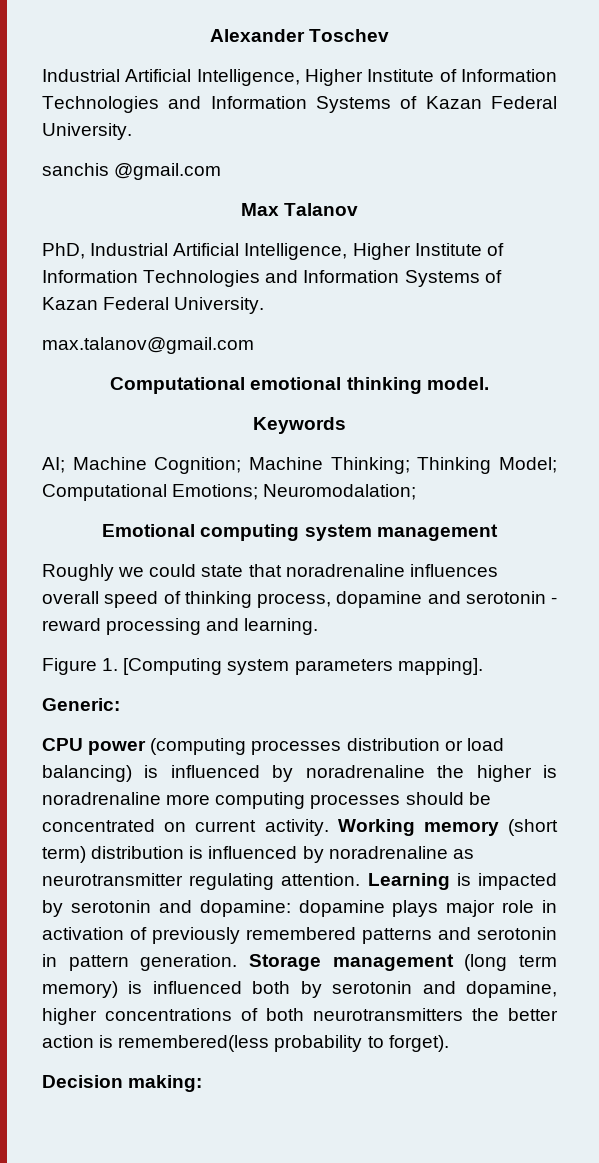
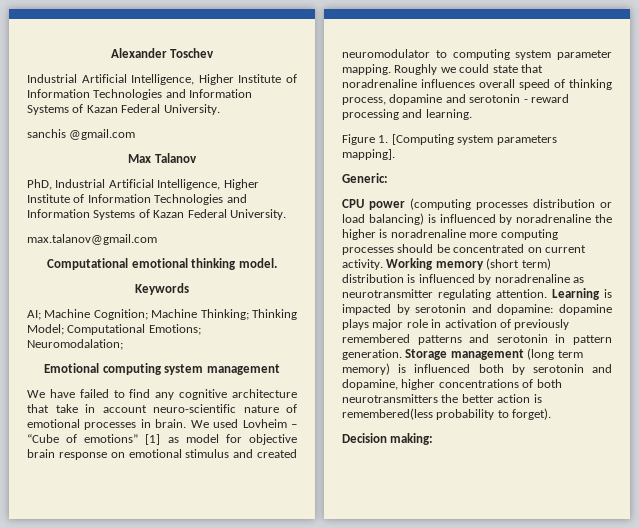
(498, 532) none -> [27,389,297,400] [27,404,297,413] [27,419,297,430] [27,434,297,445] [27,449,297,460] [342,49,612,60] [342,64,391,75] We have failed to find any cognitive architecture that take in account neuro-scientific nature of emotional processes in brain. We used Lovheim – “Cube of emotions” [1] as model for objective brain response on emotional stimulus and created neuromodulator to computing system parameter mapping.

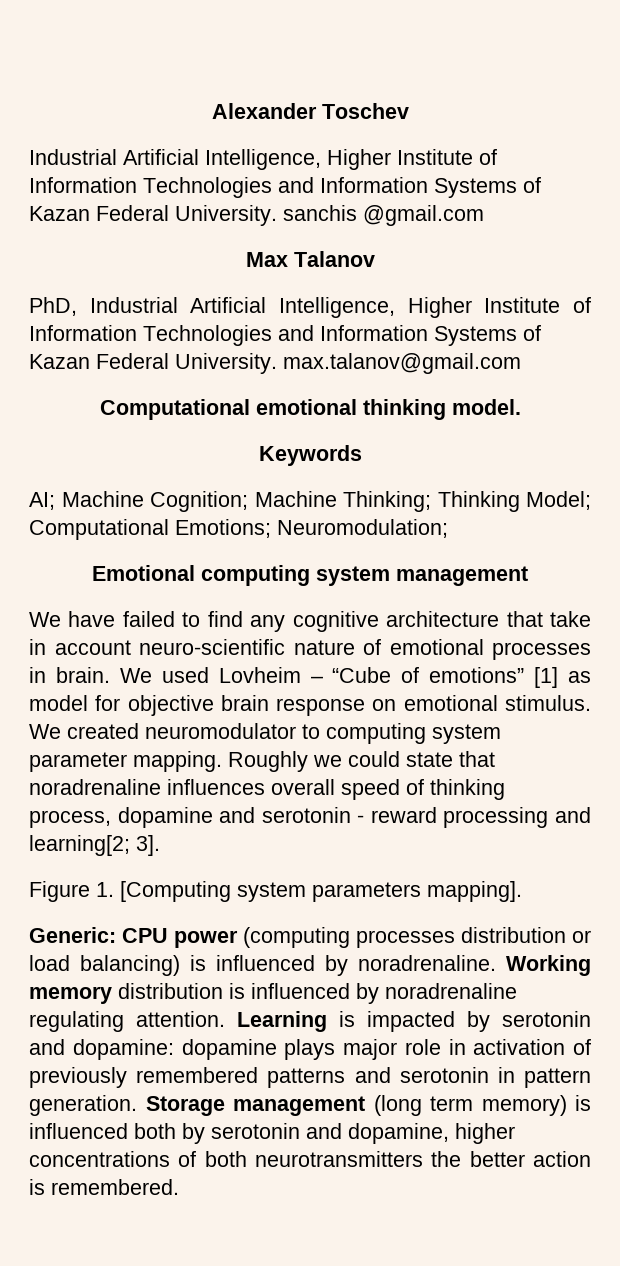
(220, 109) // -> (277, 215) none
(286, 214) // -> (277, 363) none
[27,339,123,350] Neuromodalation; -> [277,519,448,538] Neuromodulation;
[185,449,254,458] stimulus and -> [504,695,591,711] [29,724,61,739] stimulus. We
[425,109,472,120] learning. -> [29,835,160,856] learning[2; 3].
(388, 178) // -> (116, 935) none
[516,214,612,223] [342,229,558,240] [342,244,586,255] [342,258,551,270] noradrenaline the higher is noradrenaline more computing processes should be concentrated on current activity. Working memory (short term) -> [358,955,591,976] [29,986,112,1004] noradrenaline. Working memory
[572,277,584,283] [342,289,433,298] as neurotransmitter -> (517, 991) none
[342,408,552,420] [342,433,434,445] remembered(less probability to forget). // Decision making: -> [51,1179,179,1195] remembered.

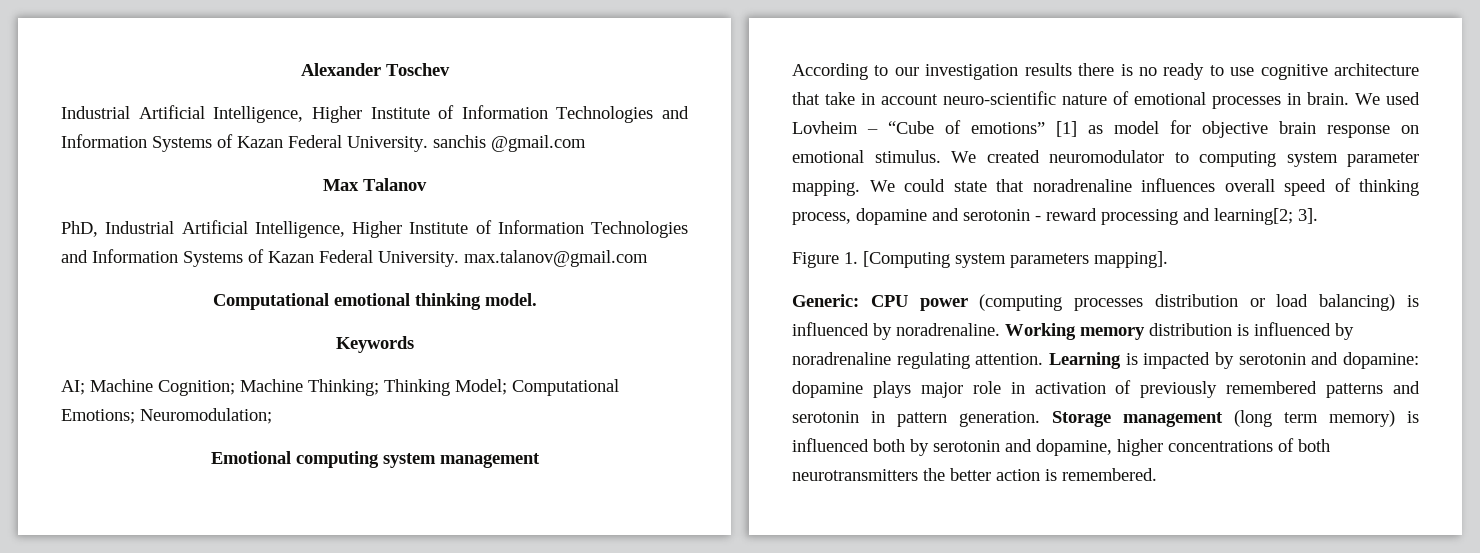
[29,611,286,632] We have failed to find any -> [792,63,1255,80] According to our investigation results there is no ready to use
[228,751,342,772] Roughly we -> [869,180,895,192] We

